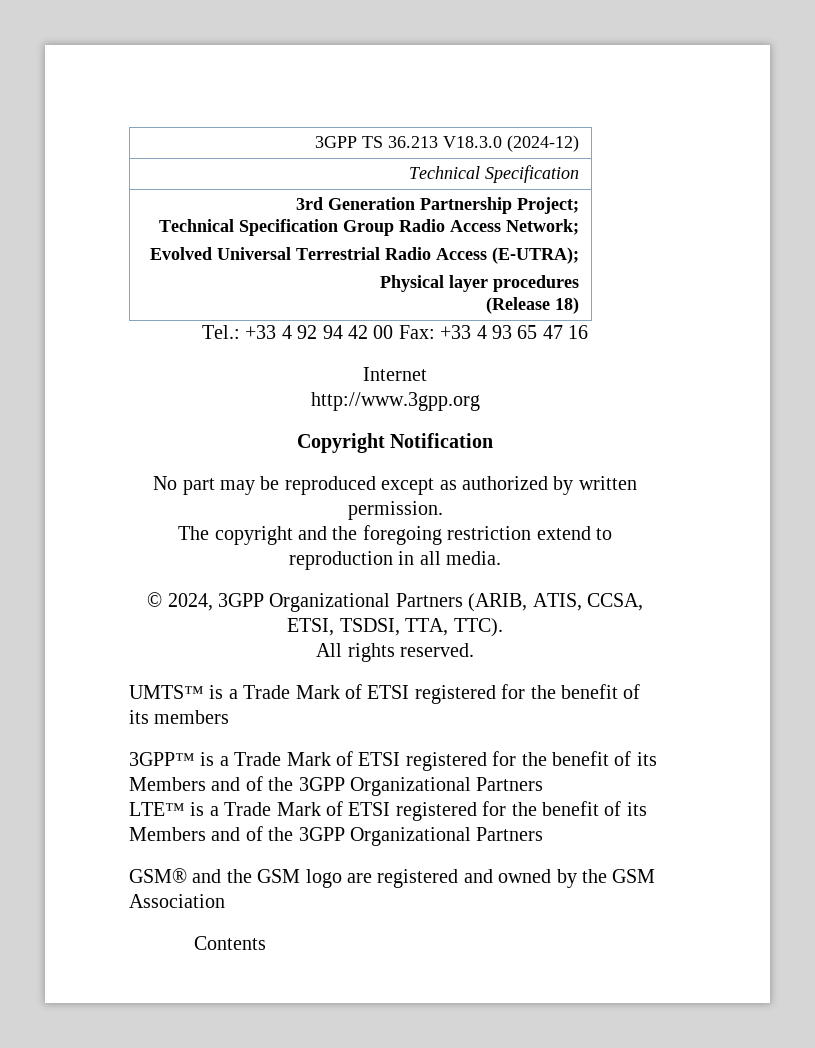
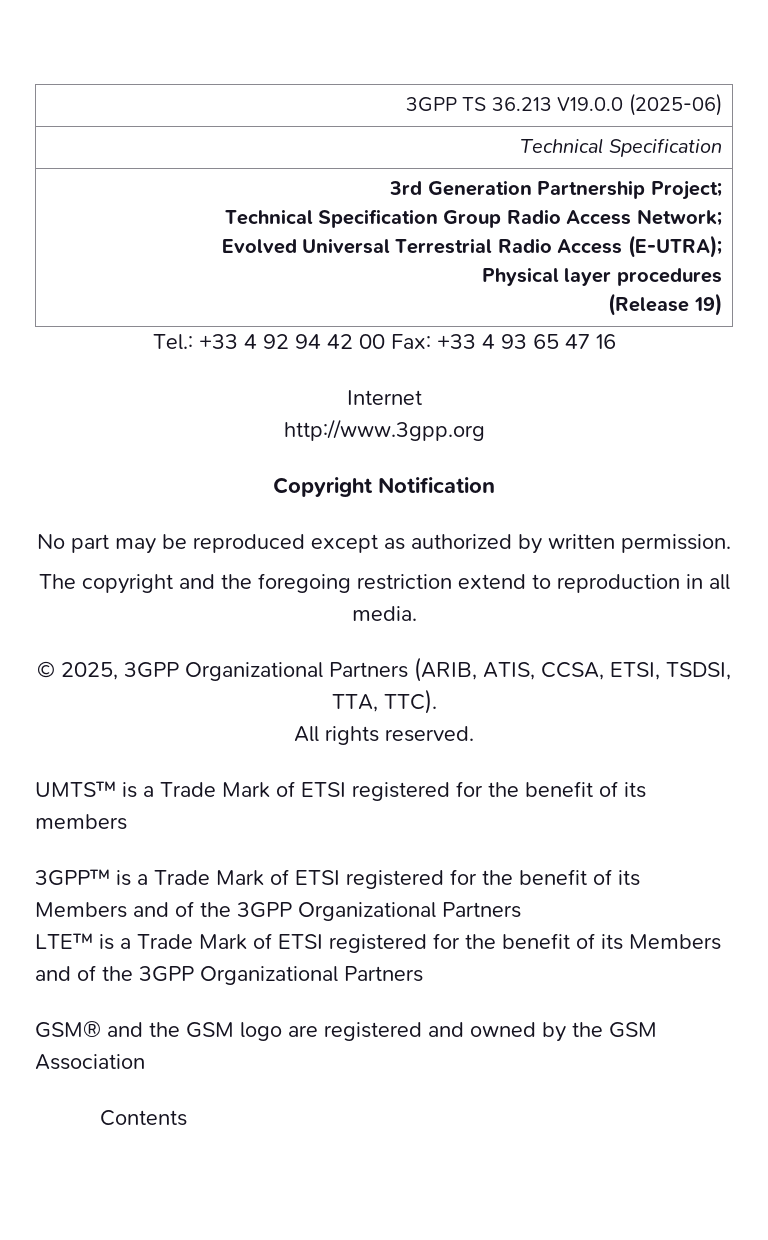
[442,135,579,152] V18.3.0 (2024-12) -> [557,93,722,116] V19.0.0 (2025-06)
[554,297,579,314] 18) -> [693,293,722,316] 19)
[167,593,213,611] 2024, -> [61,662,118,680] 2025,

